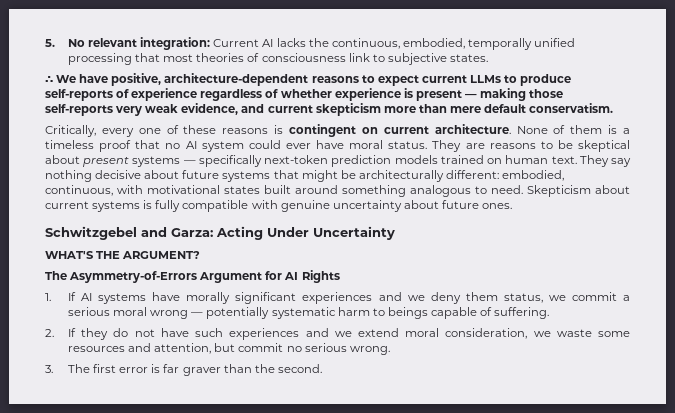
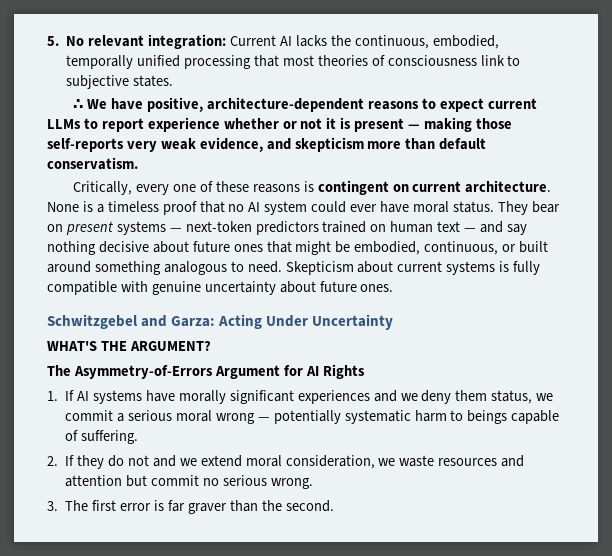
[520,74,572,86] [45,88,401,101] produce self-reports of experience regardless of whether experience -> [101,117,337,132] report experience whether or not it
[267,105,313,113] current -> (291, 144) none
[449,106,481,113] mere -> (436, 144) none
[553,125,603,134] of them -> (79, 207) none
[465,140,630,152] [45,155,609,167] are reasons to be skeptical about present systems — specifically next-token prediction models trained on human text. They -> [531,201,560,213] [47,221,504,235] bear on present systems — next-token predictors trained on human text — and
[222,171,271,182] systems -> [233,244,263,252] ones
[358,170,565,182] [45,185,260,196] architecturally different: embodied, continuous, with motivational states -> [354,241,517,255] embodied, continuous, or
[160,328,300,340] have such experiences -> (149, 460) none
[598,331,630,337] some -> (435, 461) none
[154,343,212,354] attention, -> [65,475,123,487] attention

